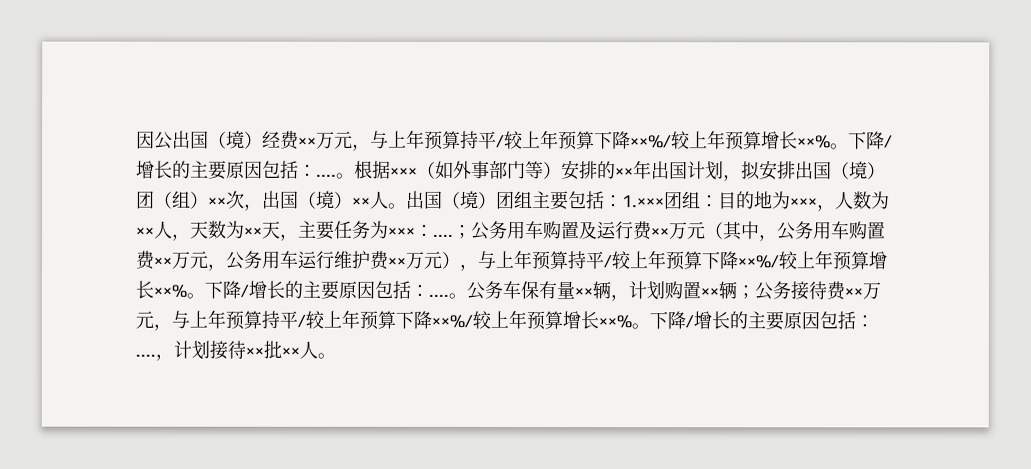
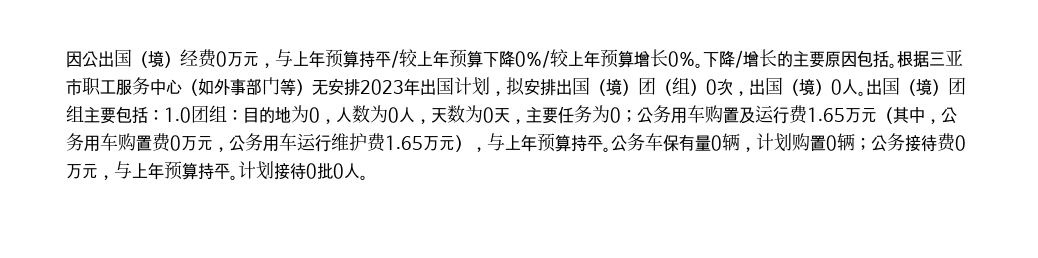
[298,137,317,147] ×× -> [216,51,227,67] 0
[630,130,893,151] [136,160,418,180] ××%/较上年预算增长××%。下降/增长的主要原因包括：....。根据××× -> [515,49,963,68] [66,77,182,96] 0%/较上年预算增长0%。下降/增长的主要原因包括。根据三亚市职工服务中心
[561,160,634,181] 安排的×× -> [312,78,404,96] 无安排2023
[208,197,227,207] ×× -> [706,79,717,95] 0
[352,197,371,207] ×× -> [831,79,842,95] 0
[622,195,665,208] 1.××× -> [164,107,191,123] 1.0
[790,198,818,208] ××× -> [309,107,320,123] 0
[135,227,155,237] ×× -> [388,107,399,123] 0
[243,227,263,237] ×× -> [483,107,494,123] 0
[387,224,453,237] ×××：.... -> [610,107,621,123] 0
[650,228,670,238] ×× -> [807,107,845,122] 1.65
[153,257,172,267] ×× -> [170,135,181,151] 0
[387,257,406,267] ×× -> [385,135,423,150] 1.65
[603,250,887,271] [135,280,449,300] /较上年预算下降××%/较上年预算增长××%。下降/增长的主要原因包括：.... -> (603, 143) none
[574,288,593,298] ×× -> [711,135,722,151] 0
[700,288,719,298] ×× -> [826,135,837,151] 0
[844,282,881,300] [135,309,874,331] [135,340,300,361] ××万元，与上年预算持平/较上年预算下降××%/较上年预算增长××%。下降/增长的主要原因包括：....，计划接待××批×× -> [955,135,966,151] [66,161,344,180] 0万元，与上年预算持平。计划接待0批0

